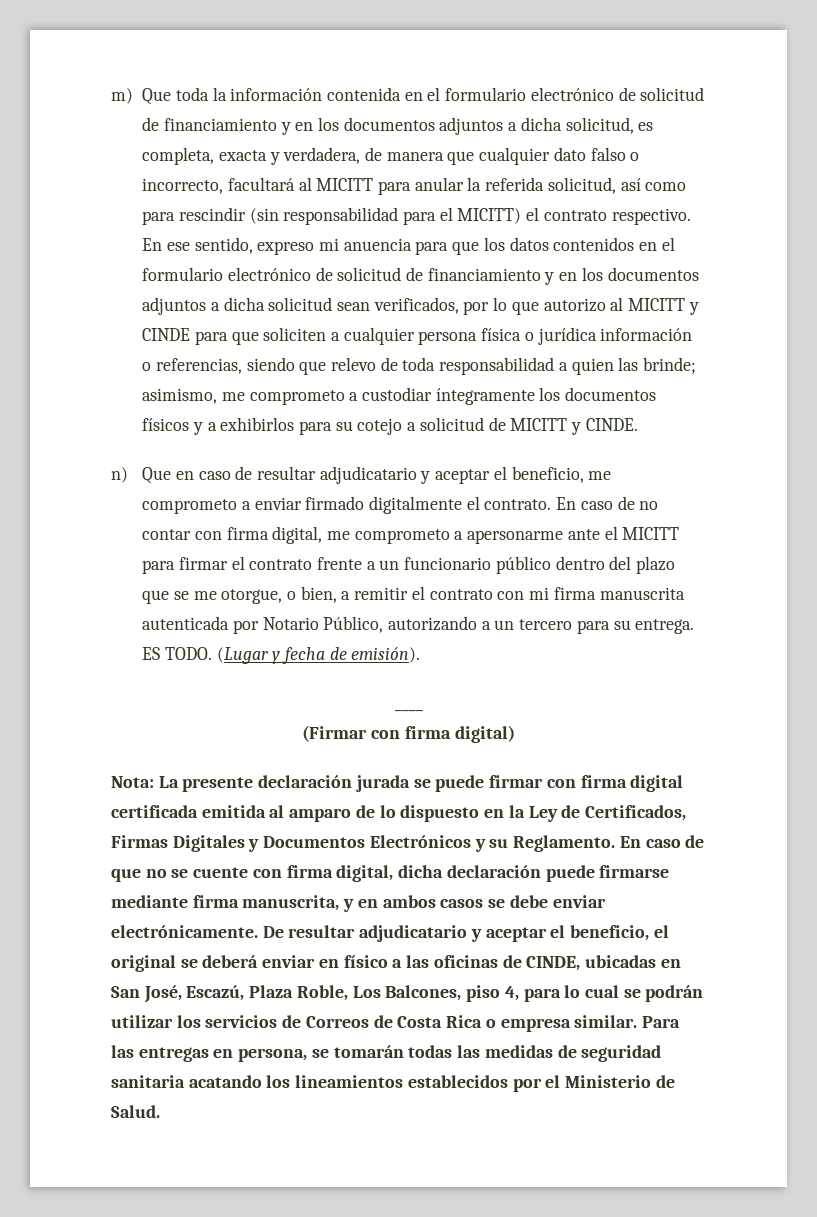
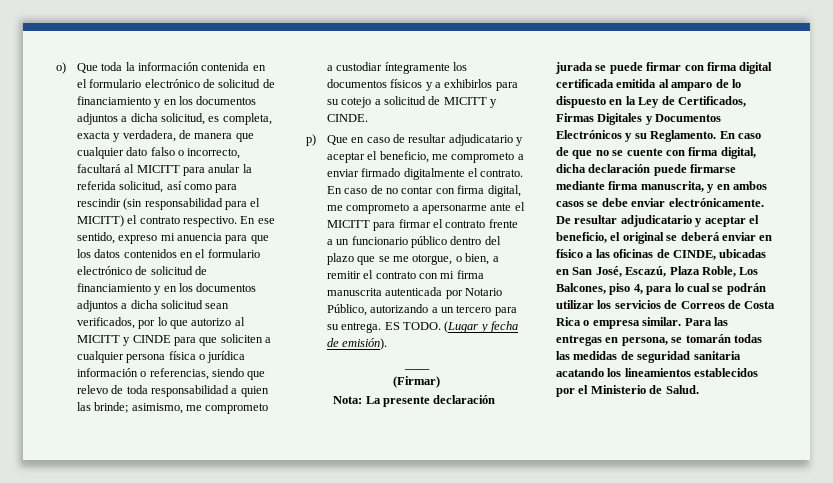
[111,88,133,104] m) -> [56,62,66,74] o)
[111,467,128,483] n) -> [306,134,316,146] p)
[302,725,515,743] (Firmar con firma digital) -> [393,376,440,388] (Firmar)

